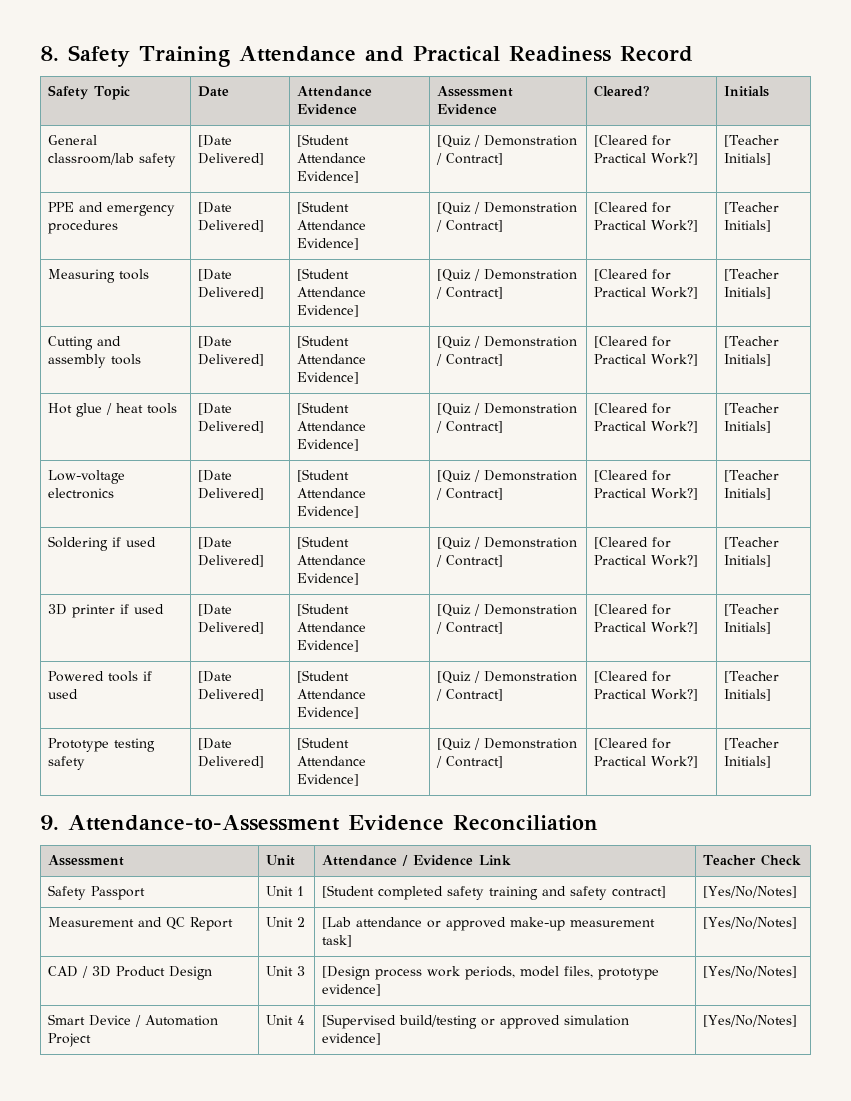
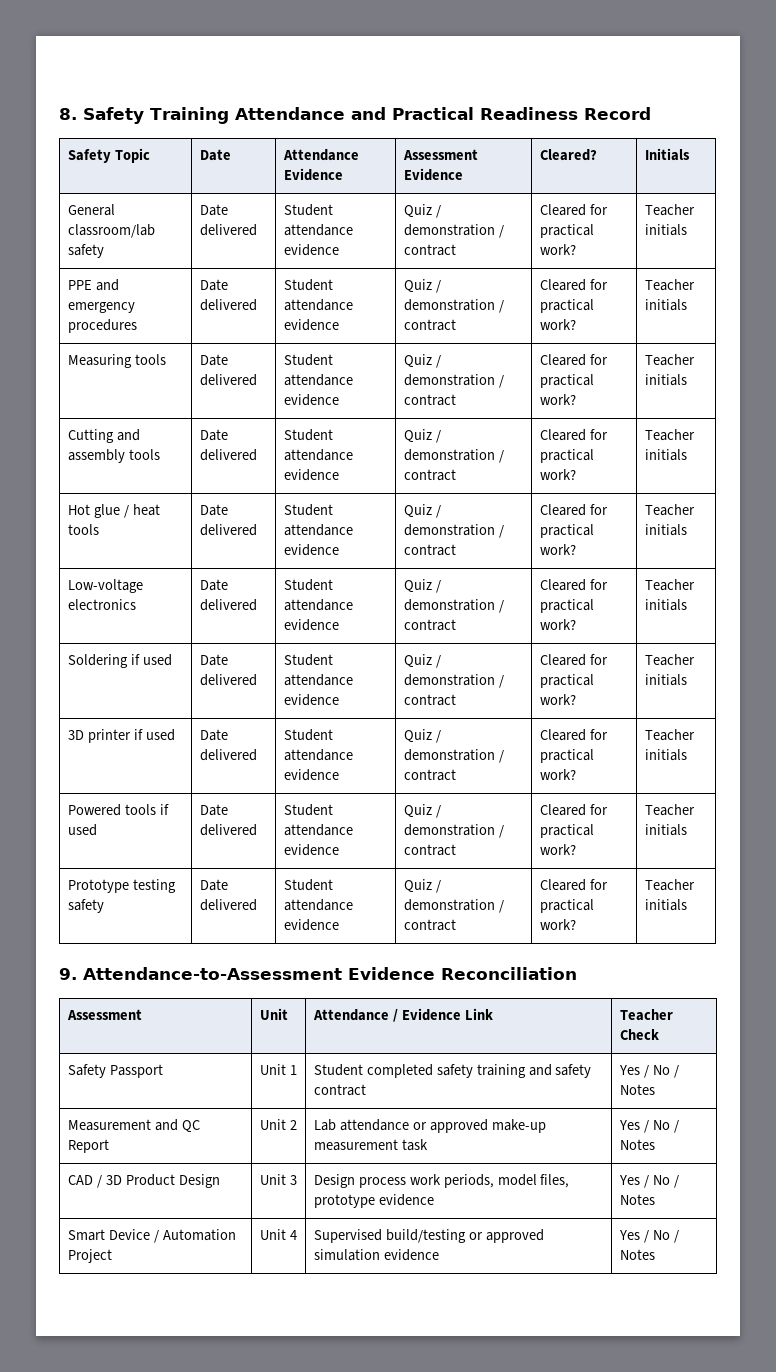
[198,135,233,147] [198,153,265,165] [297,134,350,147] [297,153,367,163] [297,171,360,183] [437,135,578,148] [436,153,504,165] [594,135,672,147] [594,153,699,165] [724,135,780,147] [724,153,772,165] [48,202,176,216] [48,220,119,234] [198,202,233,214] [198,220,265,232] [297,201,350,214] [297,220,367,230] [297,238,360,250] [437,202,578,215] [436,220,504,232] [594,202,672,214] [594,220,699,232] [724,202,780,214] [724,220,772,232] [48,269,150,283] [198,269,233,281] [198,287,265,299] [297,268,350,281] [297,287,367,297] [297,305,360,317] [437,269,578,282] [436,287,504,299] [594,269,672,281] [594,287,699,299] [724,269,780,281] [724,287,772,299] [48,336,122,350] [48,354,142,368] [198,336,233,348] [198,354,265,366] [297,335,350,348] [297,354,367,364] [297,372,360,384] [437,336,578,349] [436,354,504,366] [594,336,672,348] [594,354,699,366] [724,336,780,348] [724,354,772,366] [Date Delivered] | [Student Attendance Evidence] | [Quiz / Demonstration / Contract] | [Cleared for Practical Work?] | [Teacher Initials] // PPE and emergency procedures | [Date Delivered] | [Student Attendance Evidence] | [Quiz / Demonstration / Contract] | [Cleared for Practical Work?] | [Teacher Initials] // Measuring tools | [Date Delivered] | [Student Attendance Evidence] | [Quiz / Demonstration / Contract] | [Cleared for Practical Work?] | [Teacher Initials] // Cutting and assembly tools | [Date Delivered] | [Student Attendance Evidence] | [Quiz / Demonstration / Contract] | [Cleared for Practical Work?] | [Teacher Initials] -> [199,204,228,216] [199,224,257,236] [283,204,333,216] [283,224,353,236] [283,244,339,256] [403,204,441,218] [403,224,504,238] [403,244,456,256] [539,204,608,216] [539,224,594,238] [539,244,576,255] [644,204,695,216] [644,224,687,236] [67,279,119,291] [67,302,135,313] [67,319,137,333] [199,279,228,291] [199,299,257,311] [283,279,333,291] [283,299,353,311] [283,319,339,331] [403,279,441,293] [403,299,504,313] [403,319,456,331] [539,279,608,291] [539,299,594,313] [539,319,576,330] [644,279,695,291] [644,299,687,311] [67,354,166,368] [199,354,228,366] [199,374,257,386] [283,354,333,366] [283,374,353,386] [283,394,339,406] [403,354,441,368] [403,374,504,388] [403,394,456,406] [539,354,608,366] [539,374,594,388] [539,394,576,405] [644,354,695,366] [644,374,687,386] [67,429,140,443] [67,449,160,463] [199,429,228,441] [199,449,257,461] [283,429,333,441] [283,449,353,461] [283,469,339,481] [403,429,441,443] [403,449,504,463] [403,469,456,481] [539,429,608,441] [539,449,594,463] [539,469,576,480] [644,429,695,441] [644,449,687,461] Date delivered | Student attendance evidence | Quiz / demonstration / contract | Cleared for practical work? | Teacher initials // PPE and emergency procedures | Date delivered | Student attendance evidence | Quiz / demonstration / contract | Cleared for practical work? | Teacher initials // Measuring tools | Date delivered | Student attendance evidence | Quiz / demonstration / contract | Cleared for practical work? | Teacher initials // Cutting and assembly tools | Date delivered | Student attendance evidence | Quiz / demonstration / contract | Cleared for practical work? | Teacher initials
[198,403,233,415] [198,421,265,433] [297,402,350,415] [297,421,367,431] [297,439,360,451] [437,403,578,416] [436,421,504,433] [594,403,672,415] [594,421,699,433] [724,403,780,415] [724,421,772,433] [48,470,126,484] [48,488,115,499] [198,470,233,482] [198,488,265,500] [297,469,350,482] [297,488,367,498] [297,506,360,518] [437,470,578,483] [436,488,504,500] [594,470,672,482] [594,488,699,500] [724,470,780,482] [724,488,772,500] [48,536,157,551] [198,537,233,549] [198,555,265,567] [297,536,350,549] [297,555,367,565] [297,573,360,585] [437,537,578,550] [436,555,504,567] [594,537,672,549] [594,555,699,567] [724,537,780,549] [724,555,772,567] [48,604,165,618] [198,604,233,616] [198,622,265,634] [297,603,350,616] [297,622,367,632] [297,640,360,652] [437,604,578,617] [436,622,504,634] [594,604,672,616] [594,622,699,634] [724,604,780,616] [724,622,772,634] [48,671,153,682] [48,689,79,699] [198,671,233,683] [198,689,265,701] [297,670,350,683] [297,689,367,699] [297,707,360,719] [437,671,578,684] [436,689,504,701] [594,671,672,683] [594,689,699,701] [724,671,780,683] [724,689,772,701] [48,738,156,752] [48,756,86,770] [198,738,233,750] [198,756,265,768] [297,737,350,750] [297,756,367,766] [297,774,360,786] [437,738,578,751] [436,756,504,768] [594,738,672,750] [594,756,699,768] [724,738,780,750] [724,756,772,768] [Date Delivered] | [Student Attendance Evidence] | [Quiz / Demonstration / Contract] | [Cleared for Practical Work?] | [Teacher Initials] // Low-voltage electronics | [Date Delivered] | [Student Attendance Evidence] | [Quiz / Demonstration / Contract] | [Cleared for Practical Work?] | [Teacher Initials] // Soldering if used | [Date Delivered] | [Student Attendance Evidence] | [Quiz / Demonstration / Contract] | [Cleared for Practical Work?] | [Teacher Initials] // 3D printer if used | [Date Delivered] | [Student Attendance Evidence] | [Quiz / Demonstration / Contract] | [Cleared for Practical Work?] | [Teacher Initials] // Powered tools if used | [Date Delivered] | [Student Attendance Evidence] | [Quiz / Demonstration / Contract] | [Cleared for Practical Work?] | [Teacher Initials] // Prototype testing safety | [Date Delivered] | [Student Attendance Evidence] | [Quiz / Demonstration / Contract] | [Cleared for Practical Work?] | [Teacher Initials] -> [199,504,228,516] [199,524,257,536] [283,504,333,516] [283,524,353,536] [283,544,339,556] [403,504,441,518] [403,524,504,538] [403,544,456,556] [539,504,608,516] [539,524,594,538] [539,544,576,555] [644,504,695,516] [644,524,687,536] [67,579,143,593] [67,599,136,610] [199,579,228,591] [199,599,257,611] [283,579,333,591] [283,599,353,611] [283,619,339,631] [403,579,441,593] [403,599,504,613] [403,619,456,631] [539,579,608,591] [539,599,594,613] [539,619,576,630] [644,579,695,591] [644,599,687,611] [67,654,172,668] [199,654,228,666] [199,674,257,686] [283,654,333,666] [283,674,353,686] [283,694,339,706] [403,654,441,668] [403,674,504,688] [403,694,456,706] [539,654,608,666] [539,674,594,688] [539,694,576,705] [644,654,695,666] [644,674,687,686] [67,729,175,743] [199,729,228,741] [199,749,257,761] [283,729,333,741] [283,749,353,761] [283,769,339,781] [403,729,441,743] [403,749,504,763] [403,769,456,781] [539,729,608,741] [539,749,594,763] [539,769,576,780] [644,729,695,741] [644,749,687,761] [67,804,169,816] [67,824,97,836] [199,804,228,816] [199,824,257,836] [283,804,333,816] [283,824,353,836] [283,844,339,856] [403,804,441,818] [403,824,504,838] [403,844,456,856] [539,804,608,816] [539,824,594,838] [539,844,576,855] [644,804,695,816] [644,824,687,836] [67,879,176,893] [67,899,104,913] [199,879,228,891] [199,899,257,911] [283,879,333,891] [283,899,353,911] [283,919,339,931] [403,879,441,893] [403,899,504,913] [403,919,456,931] [539,879,608,891] [539,899,594,913] [539,919,576,930] [644,879,695,891] [644,899,687,911] Date delivered | Student attendance evidence | Quiz / demonstration / contract | Cleared for practical work? | Teacher initials // Low-voltage electronics | Date delivered | Student attendance evidence | Quiz / demonstration / contract | Cleared for practical work? | Teacher initials // Soldering if used | Date delivered | Student attendance evidence | Quiz / demonstration / contract | Cleared for practical work? | Teacher initials // 3D printer if used | Date delivered | Student attendance evidence | Quiz / demonstration / contract | Cleared for practical work? | Teacher initials // Powered tools if used | Date delivered | Student attendance evidence | Quiz / demonstration / contract | Cleared for practical work? | Teacher initials // Prototype testing safety | Date delivered | Student attendance evidence | Quiz / demonstration / contract | Cleared for practical work? | Teacher initials
[322,885,375,898] [Student -> [313,1064,363,1076] Student
[612,886,667,898] [703,886,798,898] contract] | [Yes/No/Notes] -> [313,1084,366,1096] [618,1065,679,1078] [619,1084,655,1095] contract | Yes / No / Notes
[322,917,352,929] [Lab -> [313,1119,336,1131] Lab
[322,935,353,947] [703,917,798,929] task] | [Yes/No/Notes] -> [401,1139,428,1151] [618,1120,679,1133] [619,1139,655,1150] task | Yes / No / Notes
[322,966,371,980] [Design -> [313,1174,355,1188] Design
[322,984,382,996] [703,966,798,978] evidence] | [Yes/No/Notes] -> [378,1194,434,1206] [618,1175,679,1188] [619,1194,655,1205] evidence | Yes / No / Notes
[322,1014,397,1029] [Supervised -> [313,1229,382,1243] Supervised
[322,1033,382,1045] [703,1015,798,1027] evidence] | [Yes/No/Notes] -> [383,1249,439,1261] [618,1230,679,1243] [619,1249,655,1260] evidence | Yes / No / Notes

